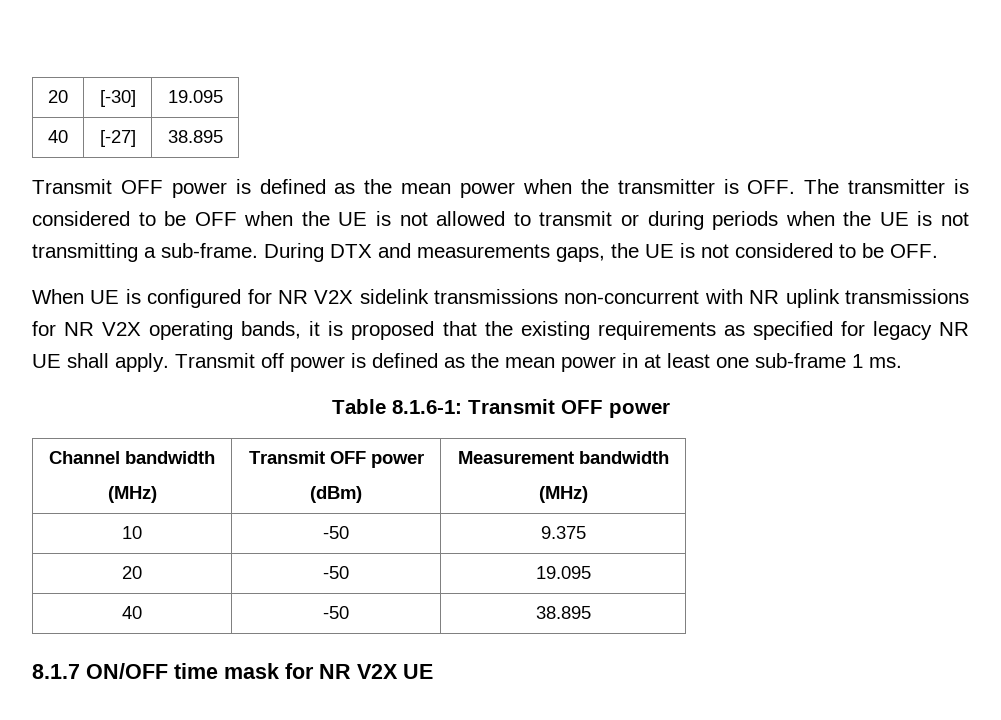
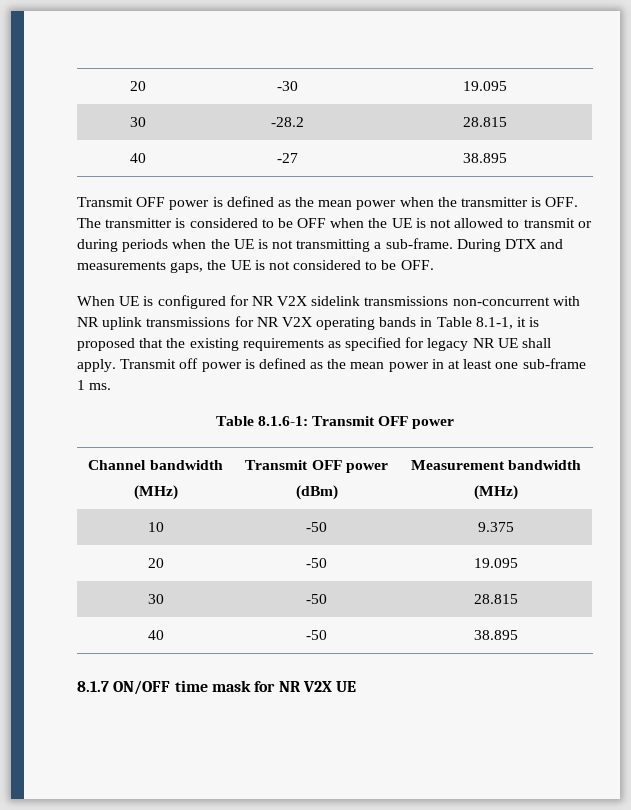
[48,90,68,103] [99,90,136,107] [167,90,223,103] [48,130,68,143] [99,130,136,147] 20 | [-30] | 19.095 // 40 | [-27] -> [130,81,146,91] [277,81,298,91] [462,81,507,91] [130,117,146,127] [271,117,304,127] [462,117,507,127] [130,153,146,163] [277,153,298,163] 20 | -30 | 19.095 // 30 | -28.2 | 28.815 // 40 | -27
[241,321,302,339] bands, -> [379,317,513,329] bands in Table 8.1-1,
(591, 572) none -> [147,594,164,604] [306,594,327,604] [474,594,518,604] // 30 | -50 | 28.815

